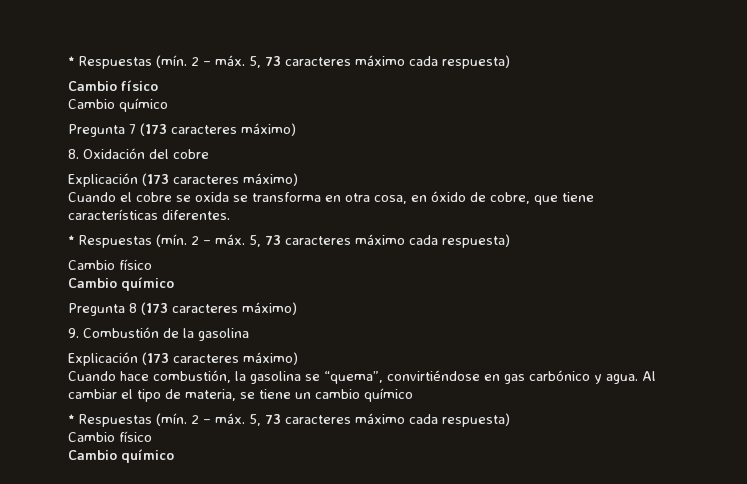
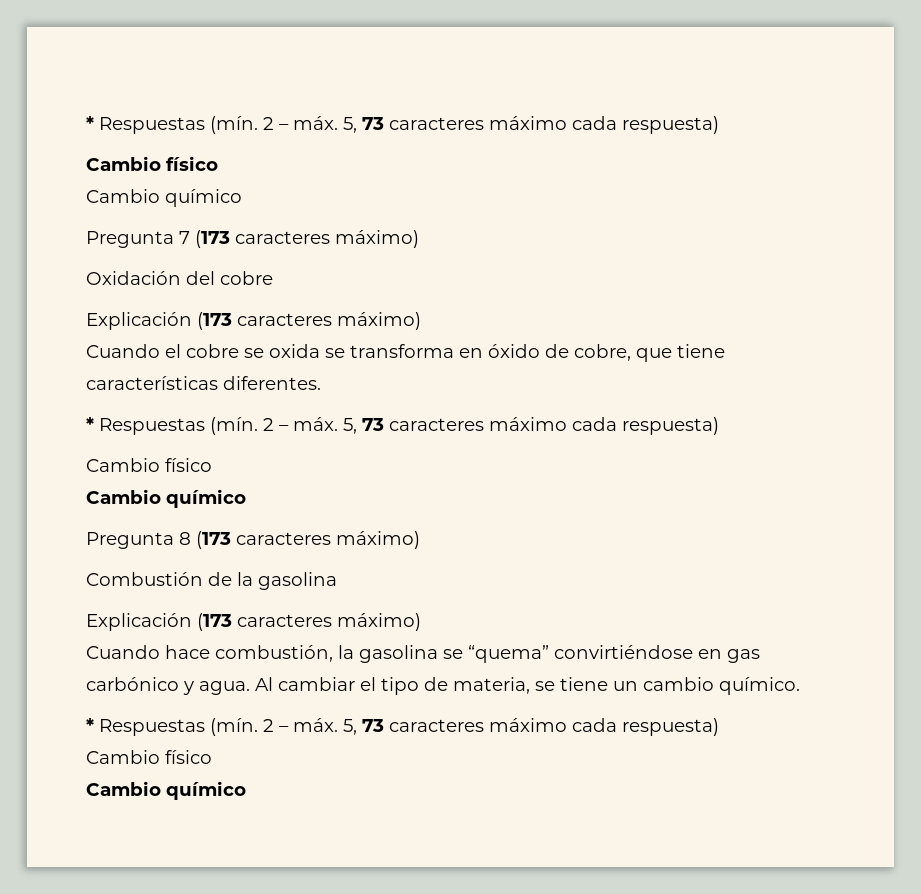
[68,149,79,159] 8. -> (419, 239) none
[345,193,427,204] otra cosa, en -> (483, 353) none
[68,328,79,338] 9. -> (420, 540) none
[324,371,383,384] “quema”, -> [468,645,549,663] “quema”
[364,388,413,402] químico -> [719,677,800,695] químico.

